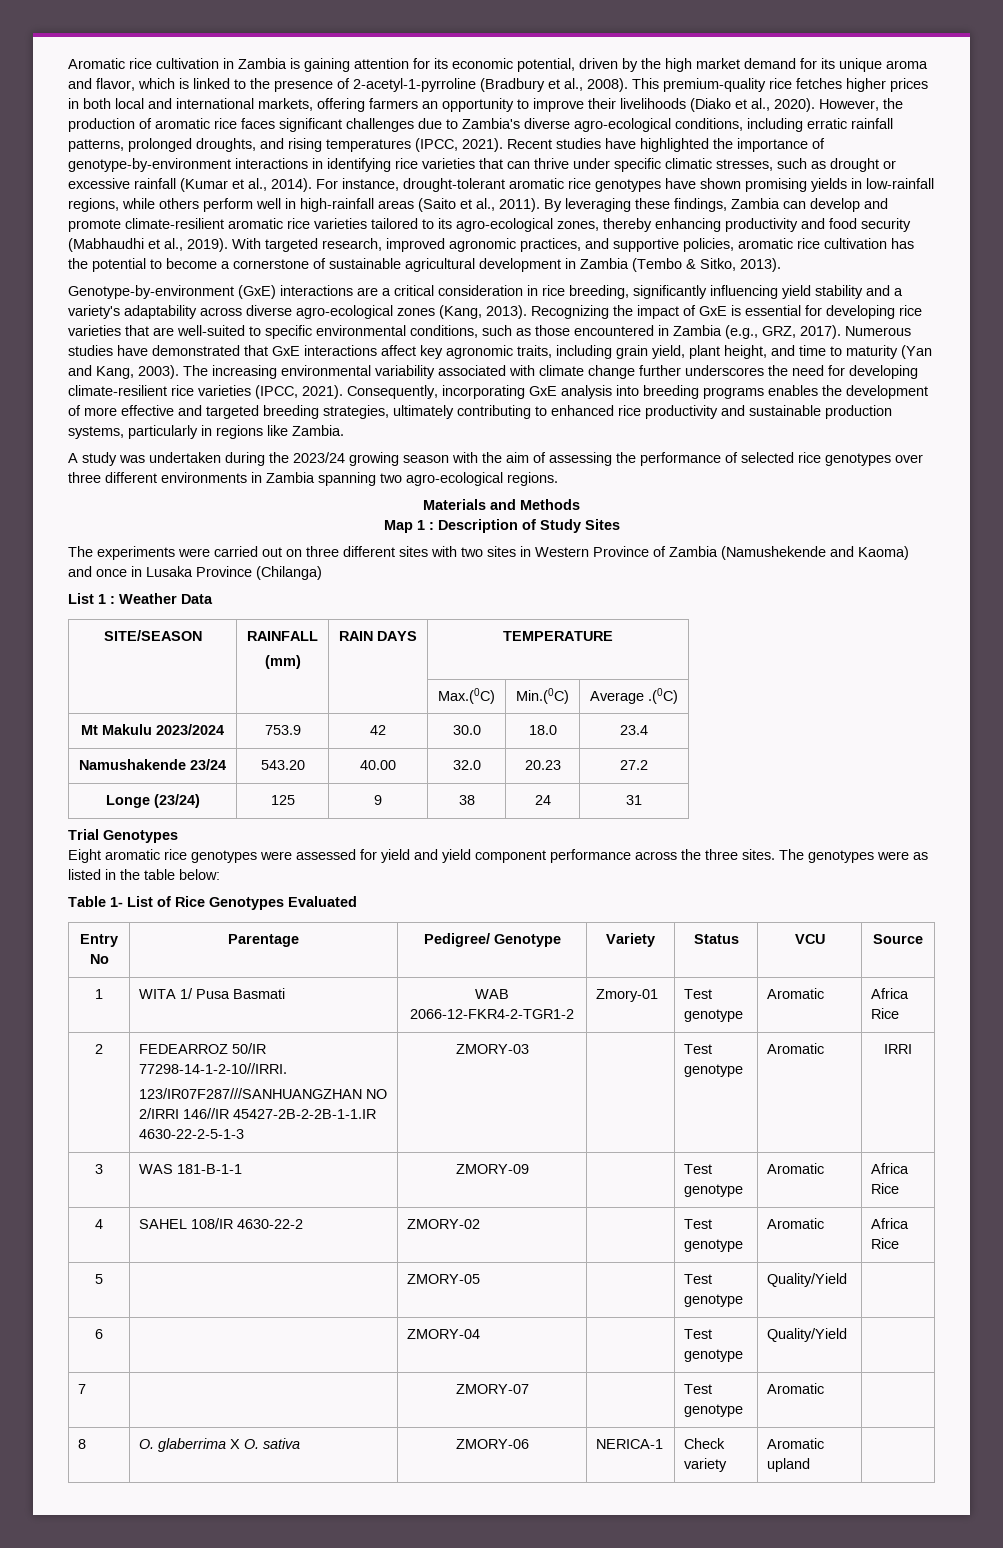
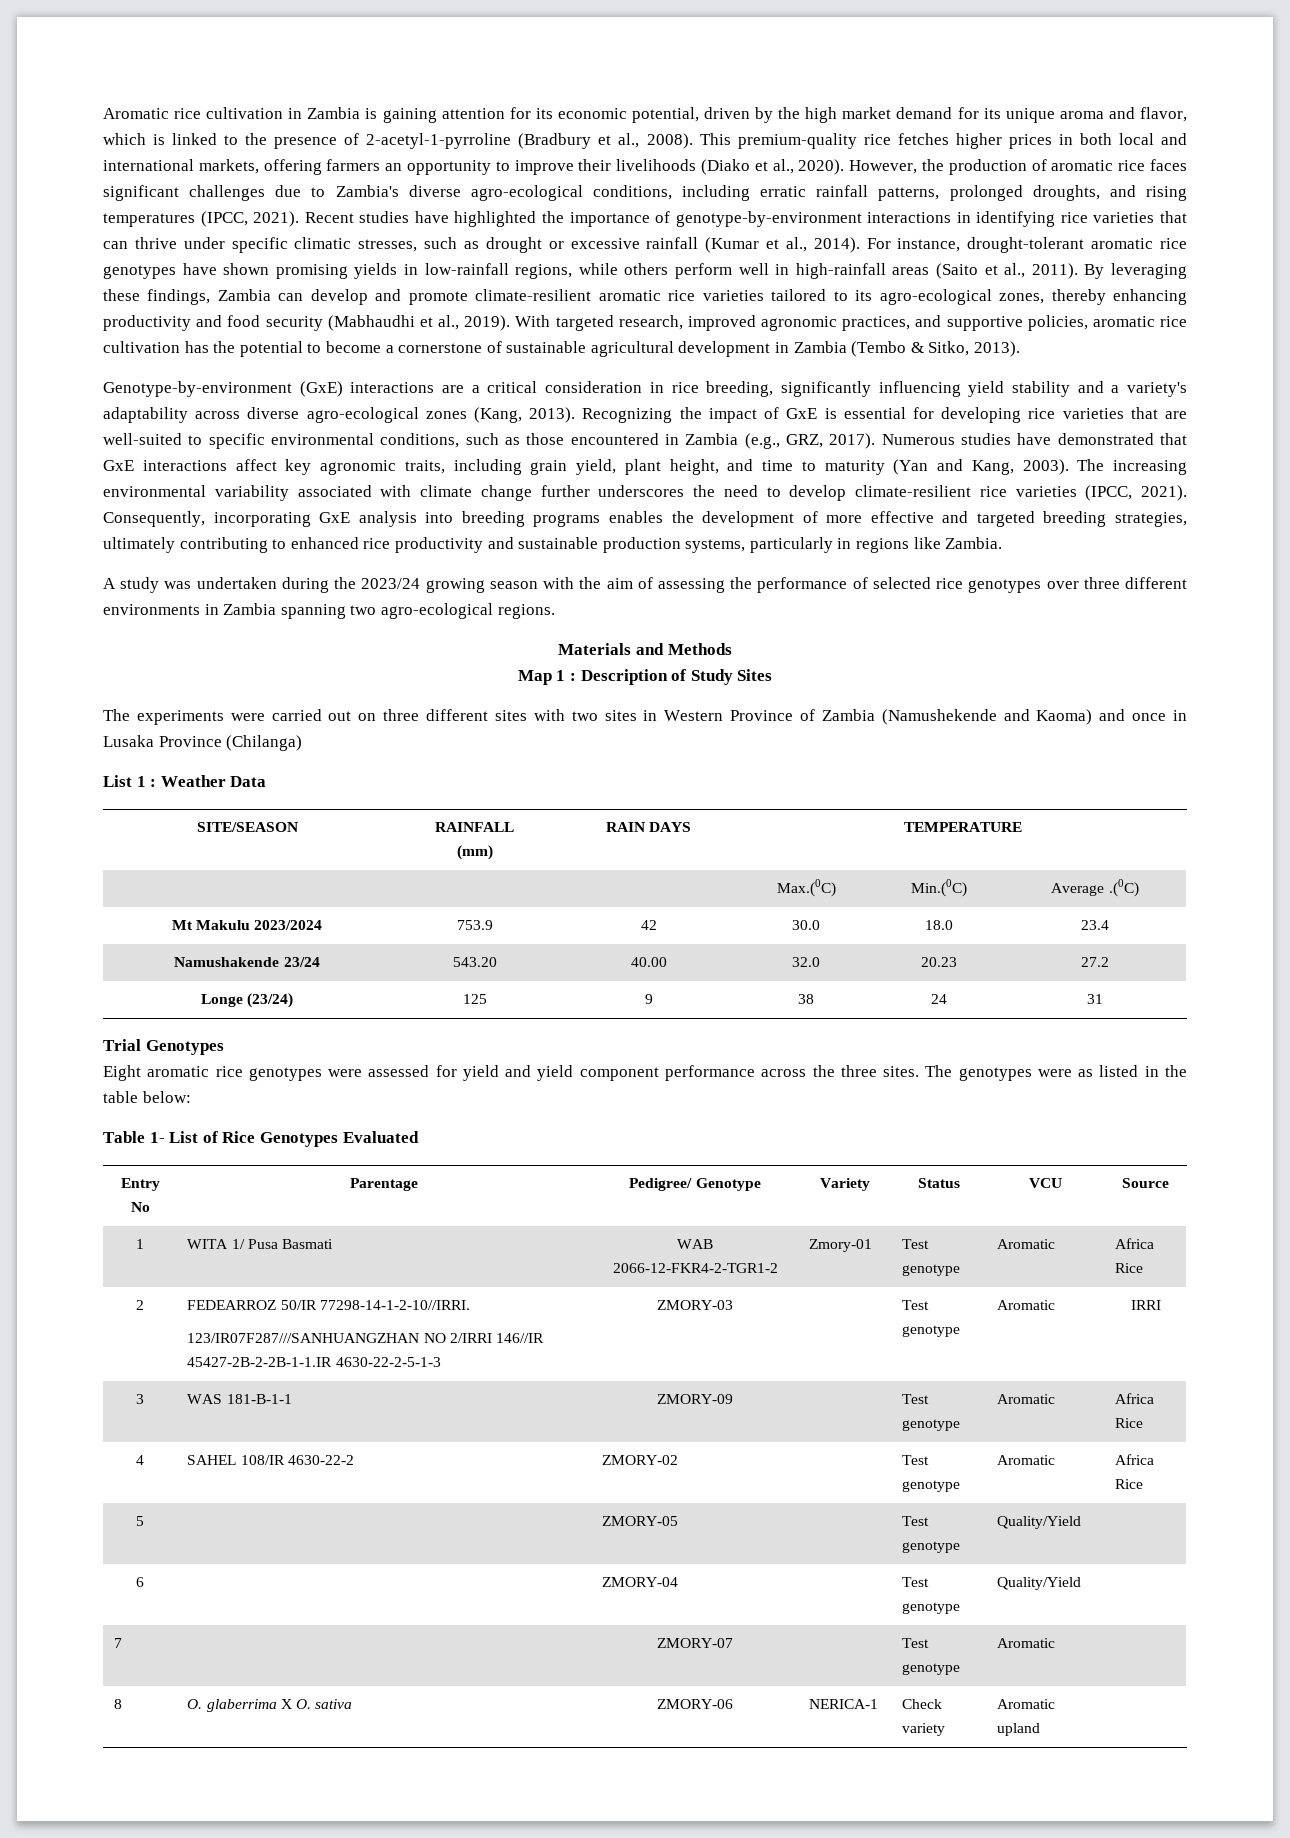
[828,365,918,379] for developing -> [766,485,847,501] to develop

